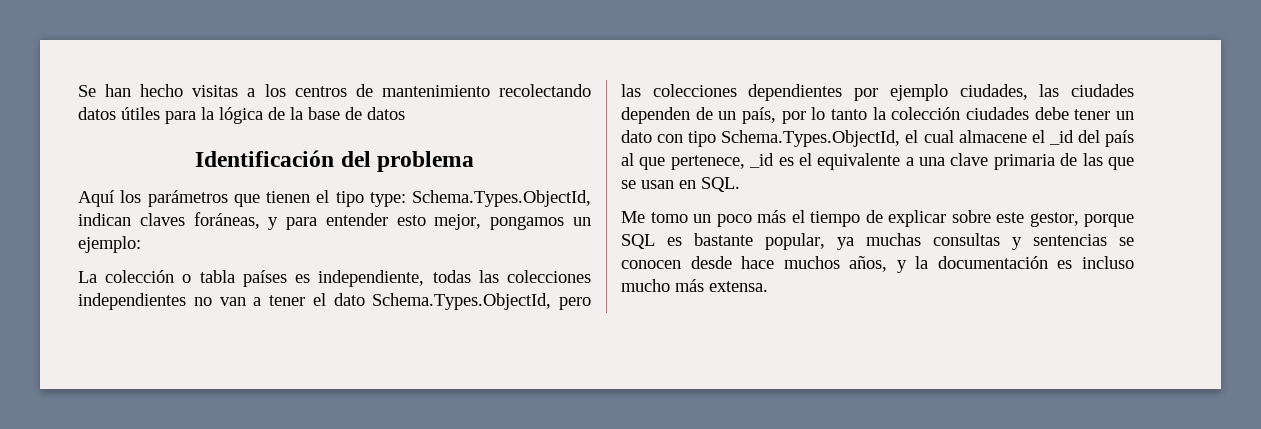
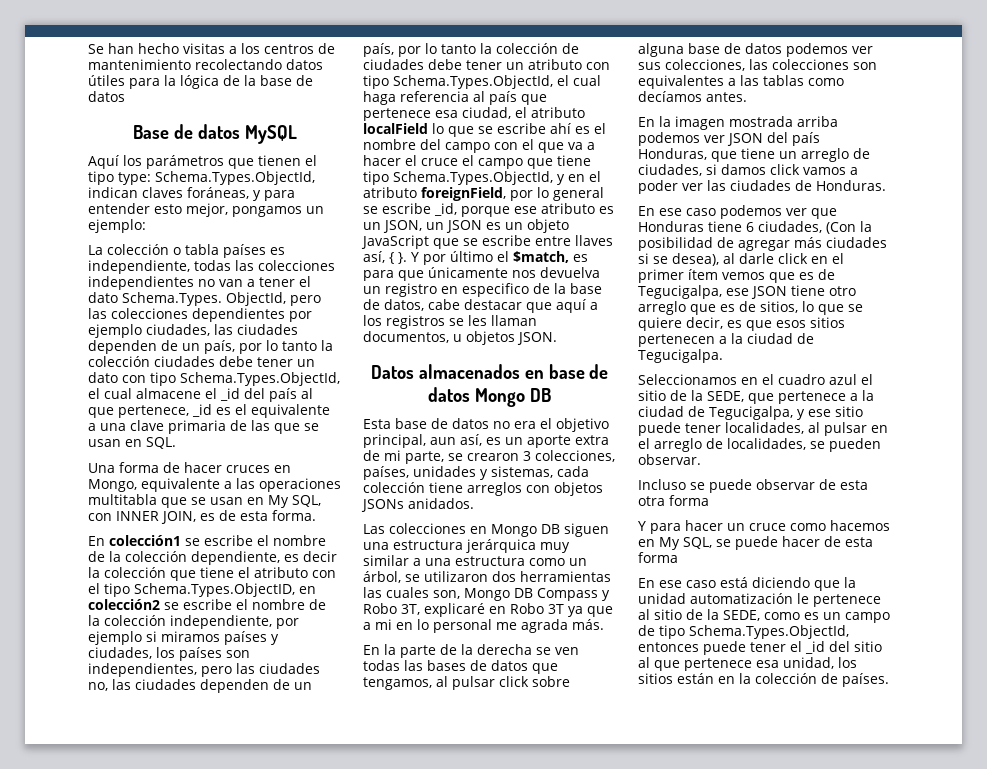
[195,150,474,172] Identificación del problema -> [132,124,297,144] Base de datos MySQL
[372,293,552,310] Schema.Types.ObjectId, -> [122,292,286,306] Schema.Types. ObjectId,
[621,210,1134,227] [621,233,1134,250] [621,256,1134,273] [621,279,768,292] Me tomo un poco más el tiempo de explicar sobre este gestor, porque SQL es bastante popular, ya muchas consultas y sentencias se conocen desde hace muchos años, y la documentación es incluso mucho más extensa. -> [88,462,291,473] [88,478,341,492] [88,494,321,508] [88,510,316,524] [88,535,326,546] [88,551,337,565] [88,567,336,581] [88,583,316,597] [88,599,326,610] [88,615,299,629] [88,631,279,645] [88,647,250,661] [88,663,320,677] [88,679,312,693] [363,43,579,57] [363,59,610,70] [363,75,601,89] [363,91,547,105] [363,107,585,121] [363,123,606,137] [363,139,595,153] [363,155,591,169] [363,171,601,185] [363,187,604,201] [363,203,614,217] [363,219,569,233] [361,235,613,249] [363,251,588,265] [363,267,600,281] [363,283,602,297] [363,299,598,313] [363,315,537,329] [363,331,557,345] [370,364,609,379] [428,387,551,407] [363,418,609,432] [363,434,609,448] [363,450,615,464] [363,466,589,480] [363,482,603,496] [361,498,474,512] [363,523,609,537] [363,539,570,553] [363,555,587,566] [363,571,611,583] [363,587,610,601] [363,603,613,617] [363,619,604,633] [363,644,579,658] [363,660,558,674] [363,676,570,690] [638,43,873,57] [638,59,877,71] [638,75,844,89] [638,91,747,102] [638,116,838,130] [638,132,820,146] [638,148,870,162] [638,164,858,176] [638,180,886,194] [638,205,837,219] [638,221,872,234] [638,237,887,251] [638,253,844,266] [638,269,835,283] [638,285,856,299] [638,301,863,315] [638,317,845,331] [638,333,814,347] [638,349,723,363] [638,374,873,385] [638,390,874,404] [638,406,863,420] [638,422,888,436] [638,438,881,452] [638,454,701,465] [638,479,868,493] [638,495,709,506] [638,520,890,534] [638,536,873,550] [638,552,678,563] [638,577,856,591] [638,593,881,607] [638,609,890,623] [638,625,849,639] [638,641,882,655] [638,657,857,671] [638,673,889,687] Una forma de hacer cruces en Mongo, equivalente a las operaciones multitabla que se usan en My SQL, con INNER JOIN, es de esta forma. // En colección1 se escribe el nombre de la colección dependiente, es decir la colección que tiene el atributo con el tipo Schema.Types.ObjectID, en colección2 se escribe el nombre de la colección independiente, por ejemplo si miramos países y ciudades, los países son independientes, pero las ciudades no, las ciudades dependen de un país, por lo tanto la colección de ciudades debe tener un atributo con tipo Schema.Types.ObjectId, el cual haga referencia al país que pertenece esa ciudad, el atributo localField lo que se escribe ahí es el nombre del campo con el que va a hacer el cruce el campo que tiene tipo Schema.Types.ObjectId, y en el atributo foreignField, por lo general se escribe _id, porque ese atributo es un JSON, un JSON es un objeto JavaScript que se escribe entre llaves así, { }. Y por último el $match, es para que únicamente nos devuelva un registro en especifico de la base de datos, cabe destacar que aquí a los registros se les llaman documentos, u objetos JSON. // Datos almacenados en base de datos Mongo DB // Esta base de datos no era el objetivo principal, aun así, es un aporte extra de mi parte, se crearon 3 colecciones, países, unidades y sistemas, cada colección tiene arreglos con objetos JSONs anidados. // Las colecciones en Mongo DB siguen una estructura jerárquica muy similar a una estructura como un árbol, se utilizaron dos herramientas las cuales son, Mongo DB Compass y Robo 3T, explicaré en Robo 3T ya que a mi en lo personal me agrada más. // En la parte de la derecha se ven todas las bases de datos que tengamos, al pulsar click sobre alguna base de datos podemos ver sus colecciones, las colecciones son equivalentes a las tablas como decíamos antes. // En la imagen mostrada arriba podemos ver JSON del país Honduras, que tiene un arreglo de ciudades, si damos click vamos a poder ver las ciudades de Honduras. // En ese caso podemos ver que Honduras tiene 6 ciudades, (Con la posibilidad de agregar más ciudades si se desea), al darle click en el primer ítem vemos que es de Tegucigalpa, ese JSON tiene otro arreglo que es de sitios, lo que se quiere decir, es que esos sitios pertenecen a la ciudad de Tegucigalpa. // Seleccionamos en el cuadro azul el sitio de la SEDE, que pertenece a la ciudad de Tegucigalpa, y ese sitio puede tener localidades, al pulsar en el arreglo de localidades, se pueden observar. // Incluso se puede observar de esta otra forma // Y para hacer un cruce como hacemos en My SQL, se puede hacer de esta forma // En ese caso está diciendo que la unidad automatización le pertenece al sitio de la SEDE, como es un campo de tipo Schema.Types.ObjectId, entonces puede tener el _id del sitio al que pertenece esa unidad, los sitios están en la colección de países.

